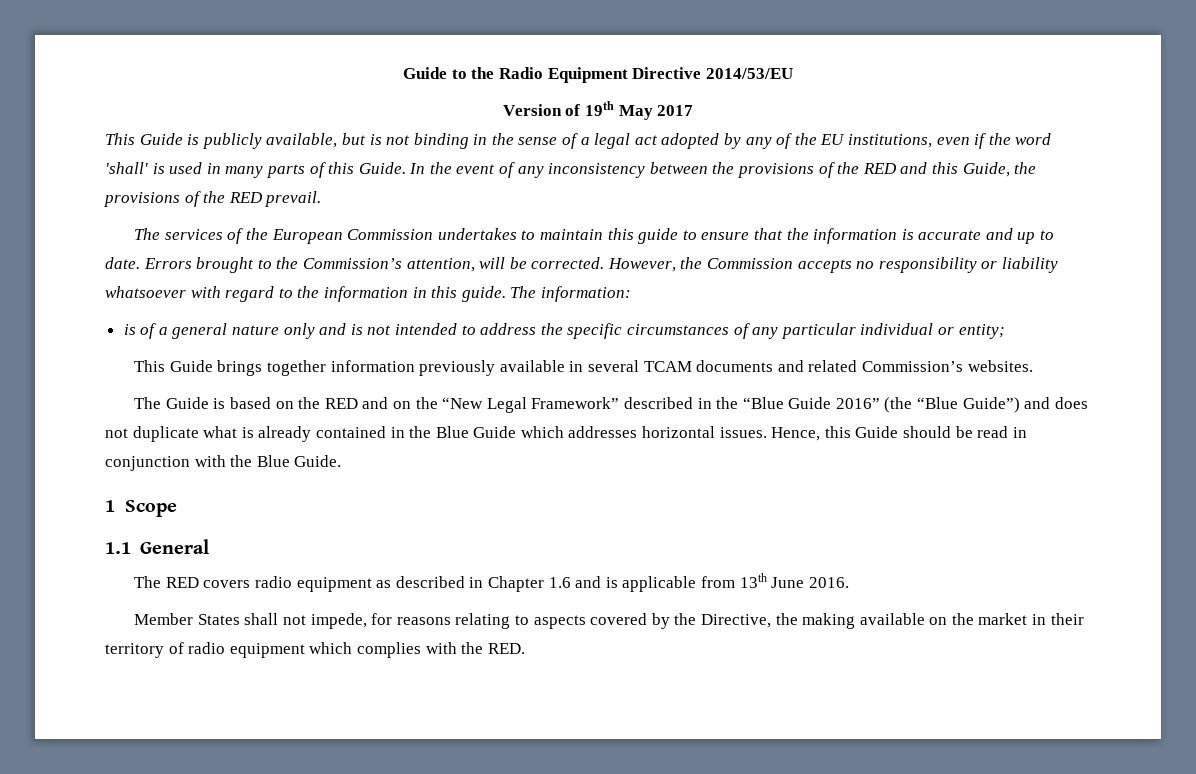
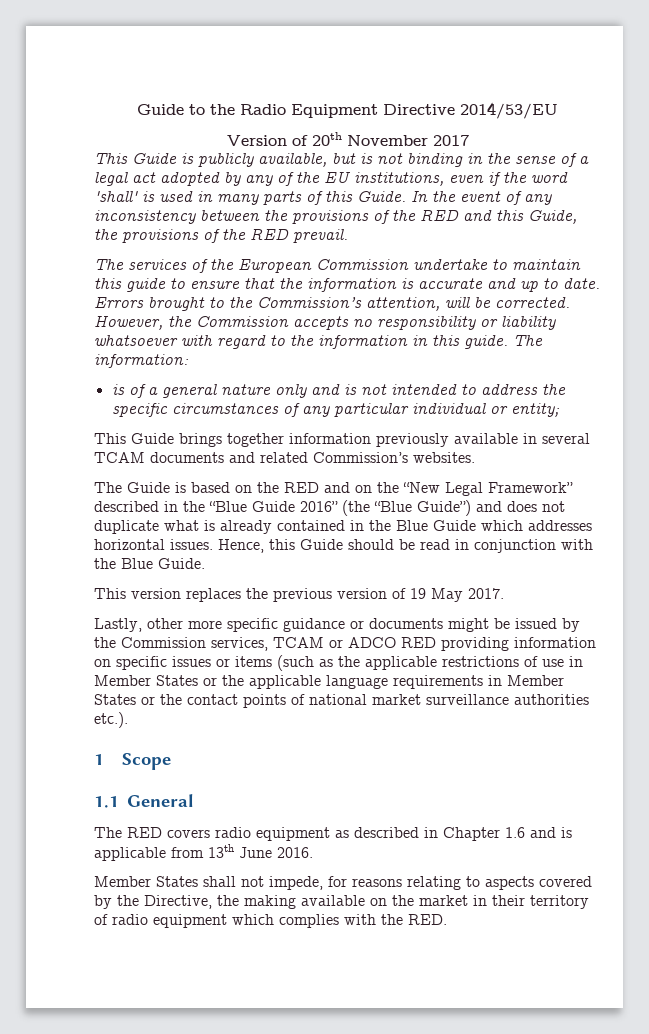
[585,101,653,120] 19th May -> [311,132,428,146] 20th November
[437,228,517,240] undertakes -> [413,259,488,270] undertake
(342, 461) none -> [94,588,504,602] [94,618,580,632] [94,637,596,651] [94,655,583,671] [94,675,564,689] [94,694,589,708] [94,712,128,728] // This version replaces the previous version of 19 May 2017. // Lastly, other more specific guidance or documents might be issued by the Commission services, TCAM or ADCO RED providing information on specific issues or items (such as the applicable restrictions of use in Member States or the applicable language requirements in Member States or the contact points of national market surveillance authorities etc.).

